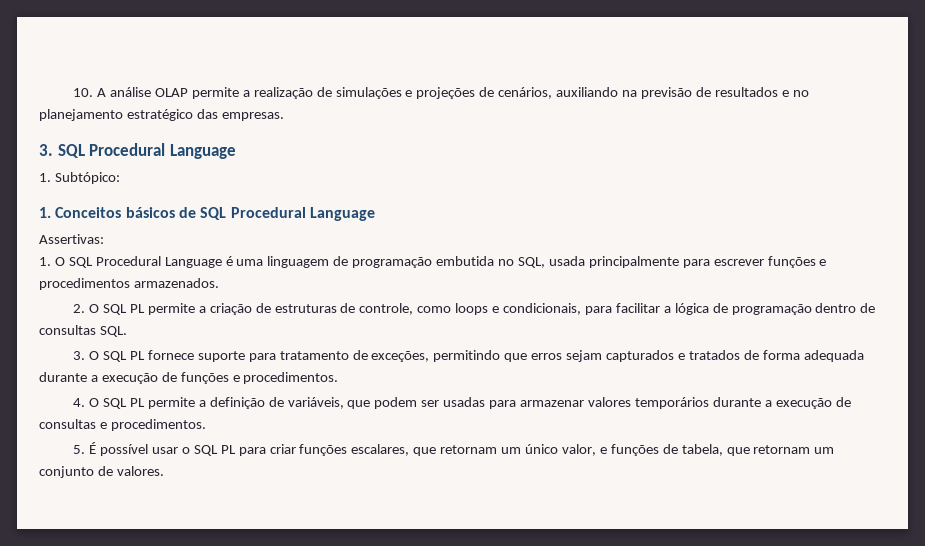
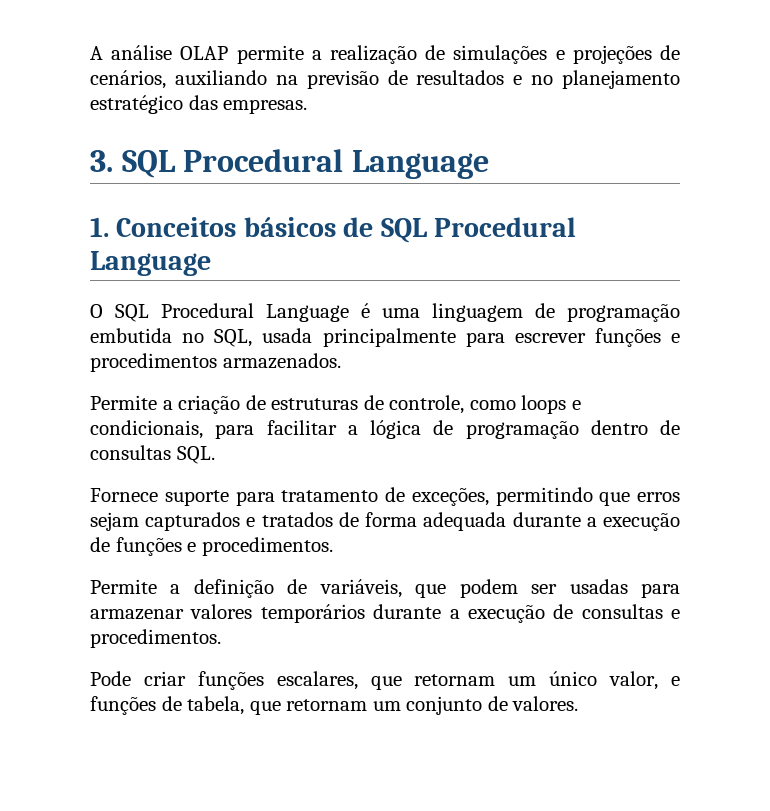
[73,88,94,97] 10. -> (90, 53) none
[39,172,120,184] // 1. Subtópico: -> (489, 164) none
[39,234,104,244] [39,257,51,266] Assertivas: // 1. -> (211, 263) none
[73,303,195,315] 2. O SQL PL permite -> [90,395,157,410] Permite
[73,350,194,362] 3. O SQL PL fornece -> [90,488,158,502] Fornece
[73,397,195,409] 4. O SQL PL permite -> [90,579,157,594] Permite
[73,442,266,456] 5. É possível usar o SQL PL para -> [90,671,131,686] Pode

